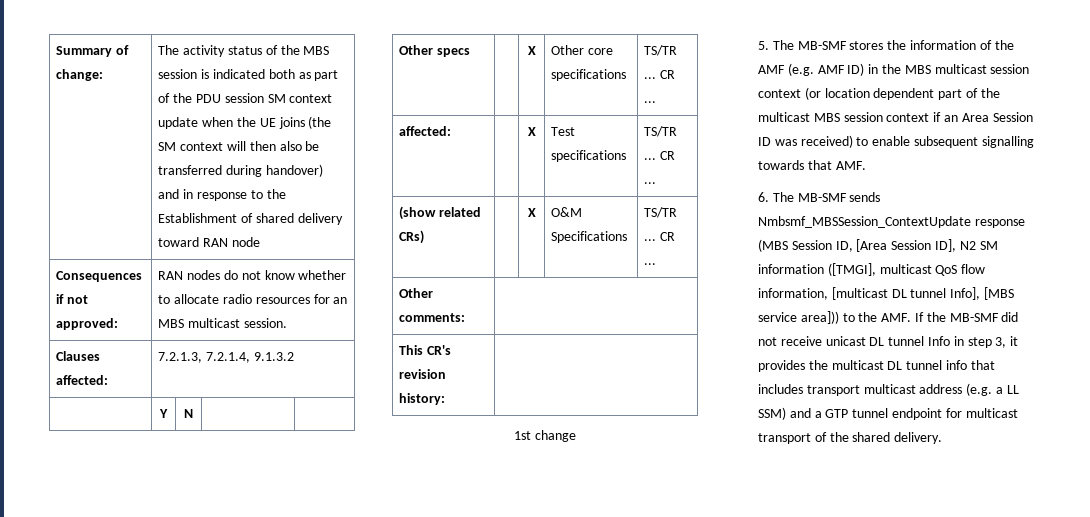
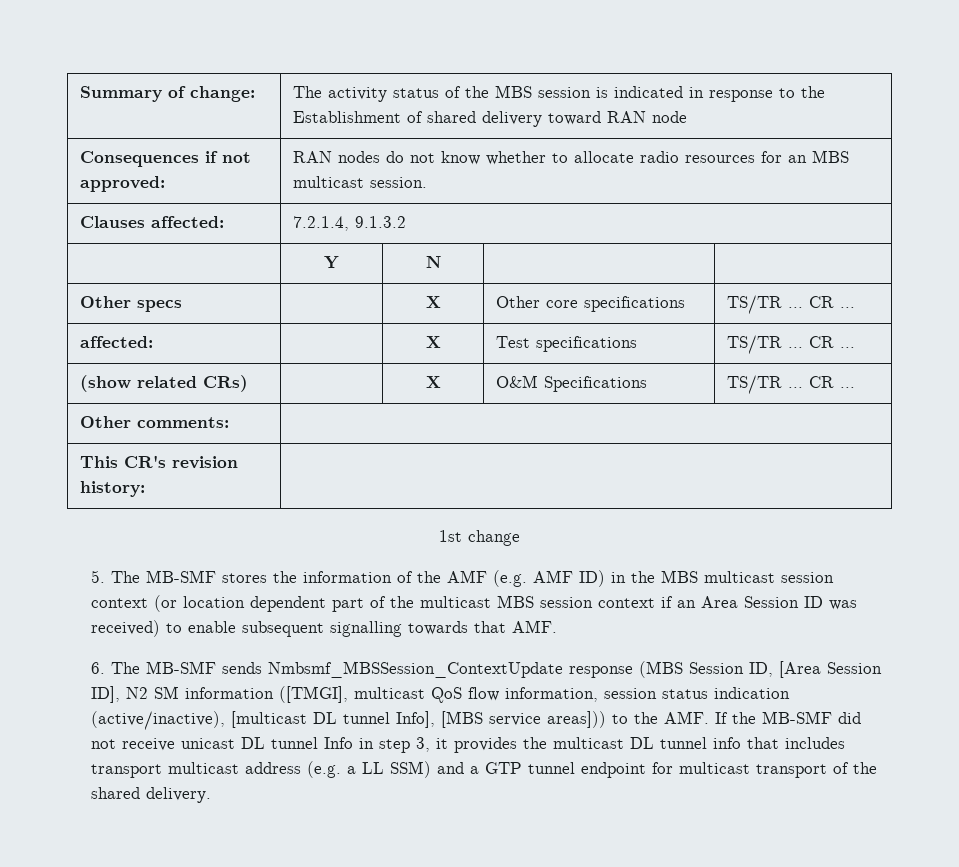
[268,69,339,81] [158,93,333,103] [158,116,332,129] [158,141,320,151] [158,164,324,177] [158,189,180,199] both as part of the PDU session SM context update when the UE joins (the SM context will then also be transferred during handover) and -> (683, 92) none
[158,352,203,363] 7.2.1.3, -> (224, 222) none
(829, 294) none -> [604,687,791,699] [91,711,226,730] session status indication (active/inactive),
[800,311,839,324] area])) -> [547,711,607,728] areas]))

